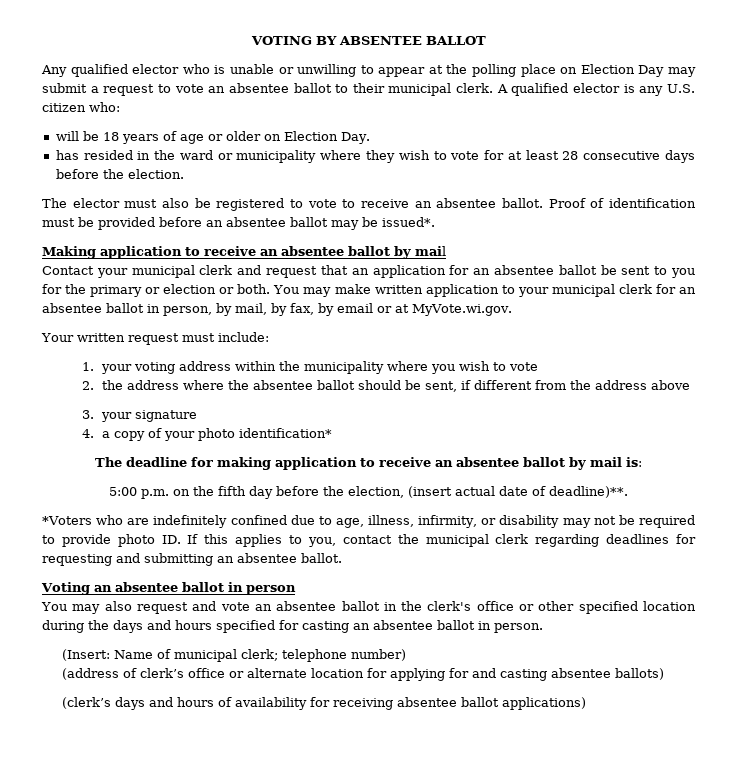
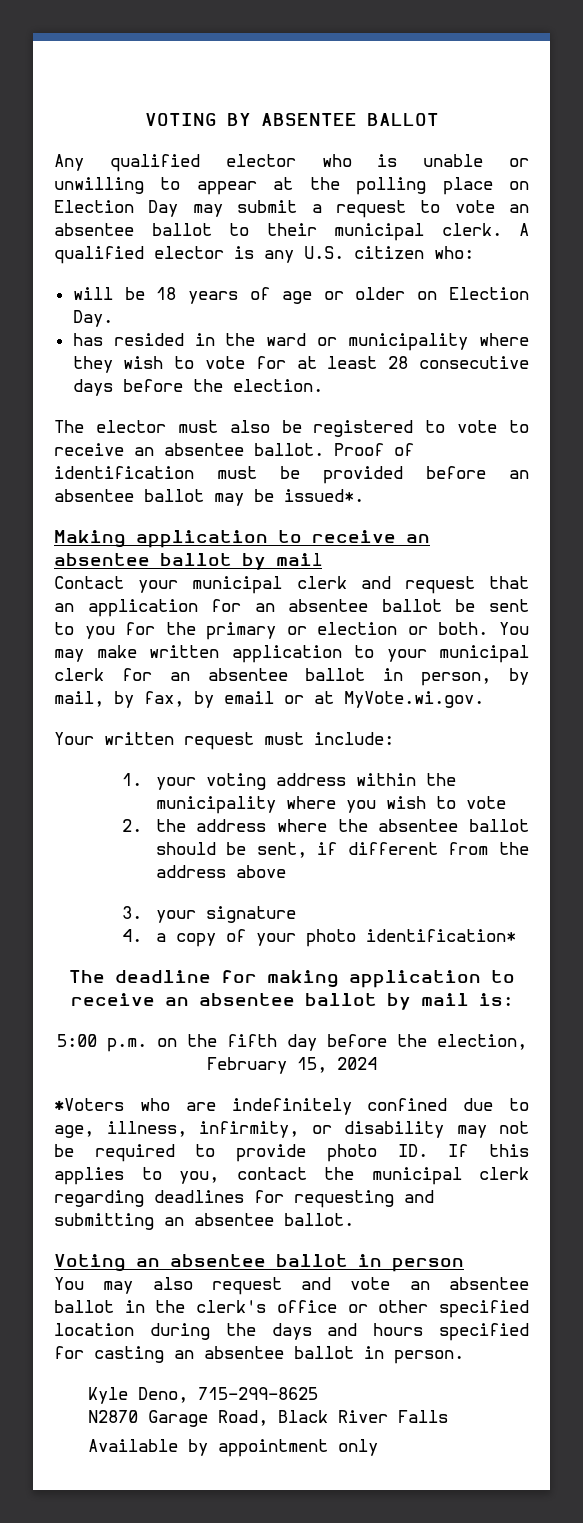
[408,486,628,498] (insert actual date of deadline)**. -> [206,1057,377,1074] February 15, 2024
[61,649,406,662] [61,668,664,681] [61,697,586,710] (Insert: Name of municipal clerk; telephone number) // (address of clerk’s office or alternate location for applying for and casting absentee ballots) // (clerk’s days and hours of availability for receiving absentee ballot applications) -> [87,1387,318,1404] [87,1410,448,1427] [87,1439,378,1457] Kyle Deno, 715-299-8625 // N2870 Garage Road, Black River Falls // Available by appointment only

